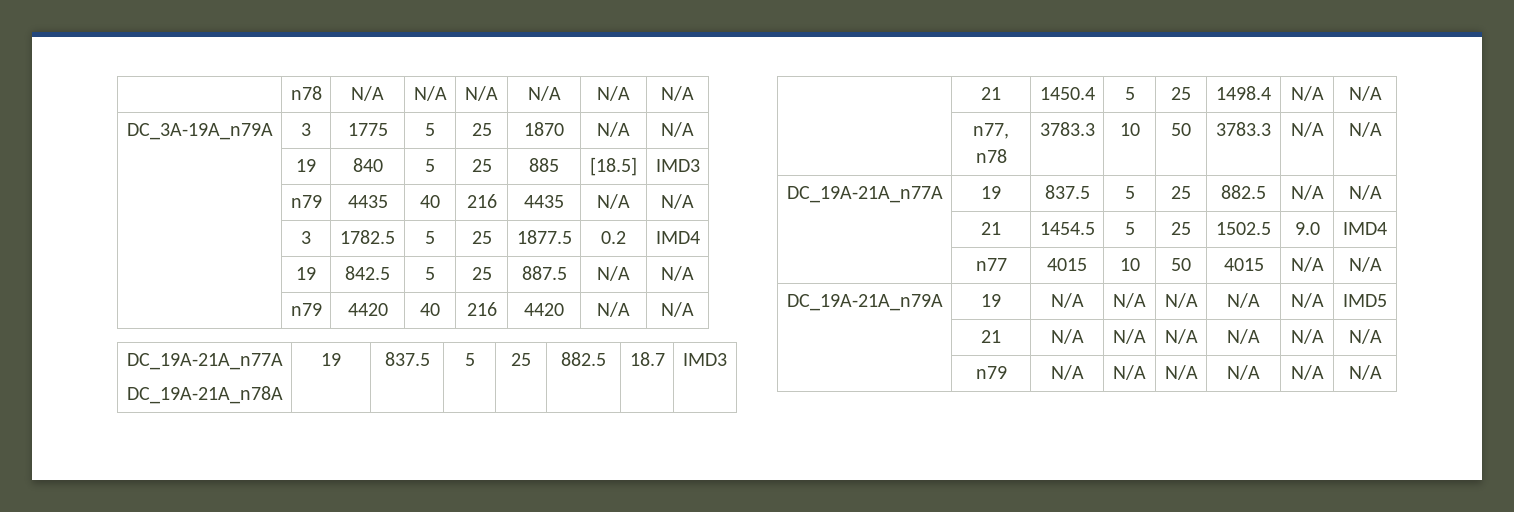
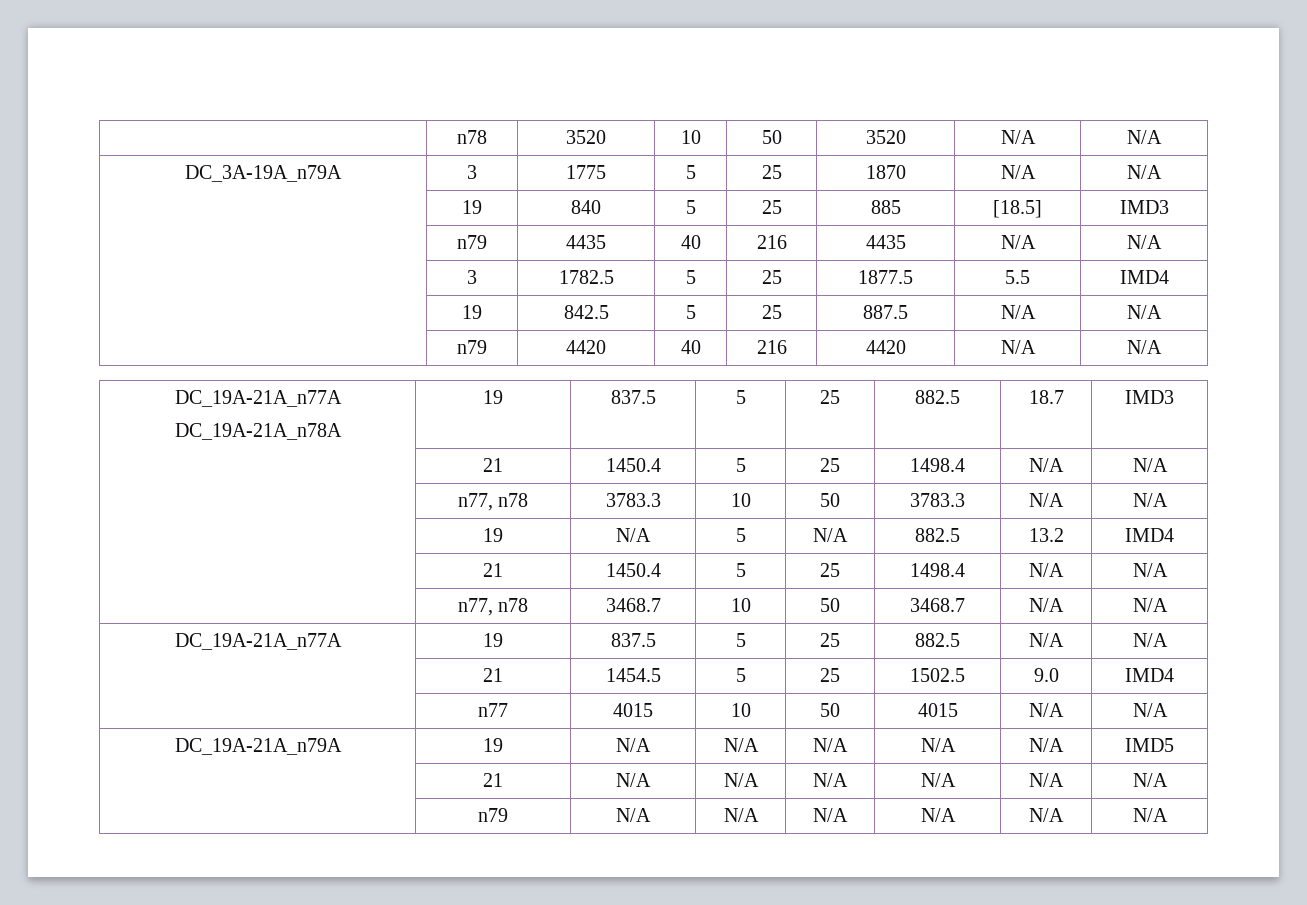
[290,86,322,100] [351,86,384,101] [413,86,447,101] [465,86,498,101] [527,86,561,101] | n78 | N/A | N/A | N/A | N/A -> [457,130,488,144] [566,130,606,144] [680,130,701,144] [761,130,782,144] [865,130,906,144] | n78 | 3520 | 10 | 50 | 3520
[601,231,626,244] 0.2 -> [1005,270,1030,284] 5.5
(1382, 129) none -> [483,528,504,542] [616,528,651,542] [735,528,746,542] [813,528,848,542] [915,528,960,542] [1028,528,1064,542] [1125,528,1174,542] [483,563,504,577] [605,563,661,577] [735,563,746,577] [820,563,840,577] [910,563,965,577] [1029,563,1064,577] [1132,563,1168,577] [457,598,529,616] [605,598,661,612] [730,598,751,612] [820,598,840,612] [910,598,965,612] [1029,598,1064,612] [1132,598,1168,612] // | 19 | N/A | 5 | N/A | 882.5 | 13.2 | IMD4 // | 21 | 1450.4 | 5 | 25 | 1498.4 | N/A | N/A // | n77, n78 | 3468.7 | 10 | 50 | 3468.7 | N/A | N/A

